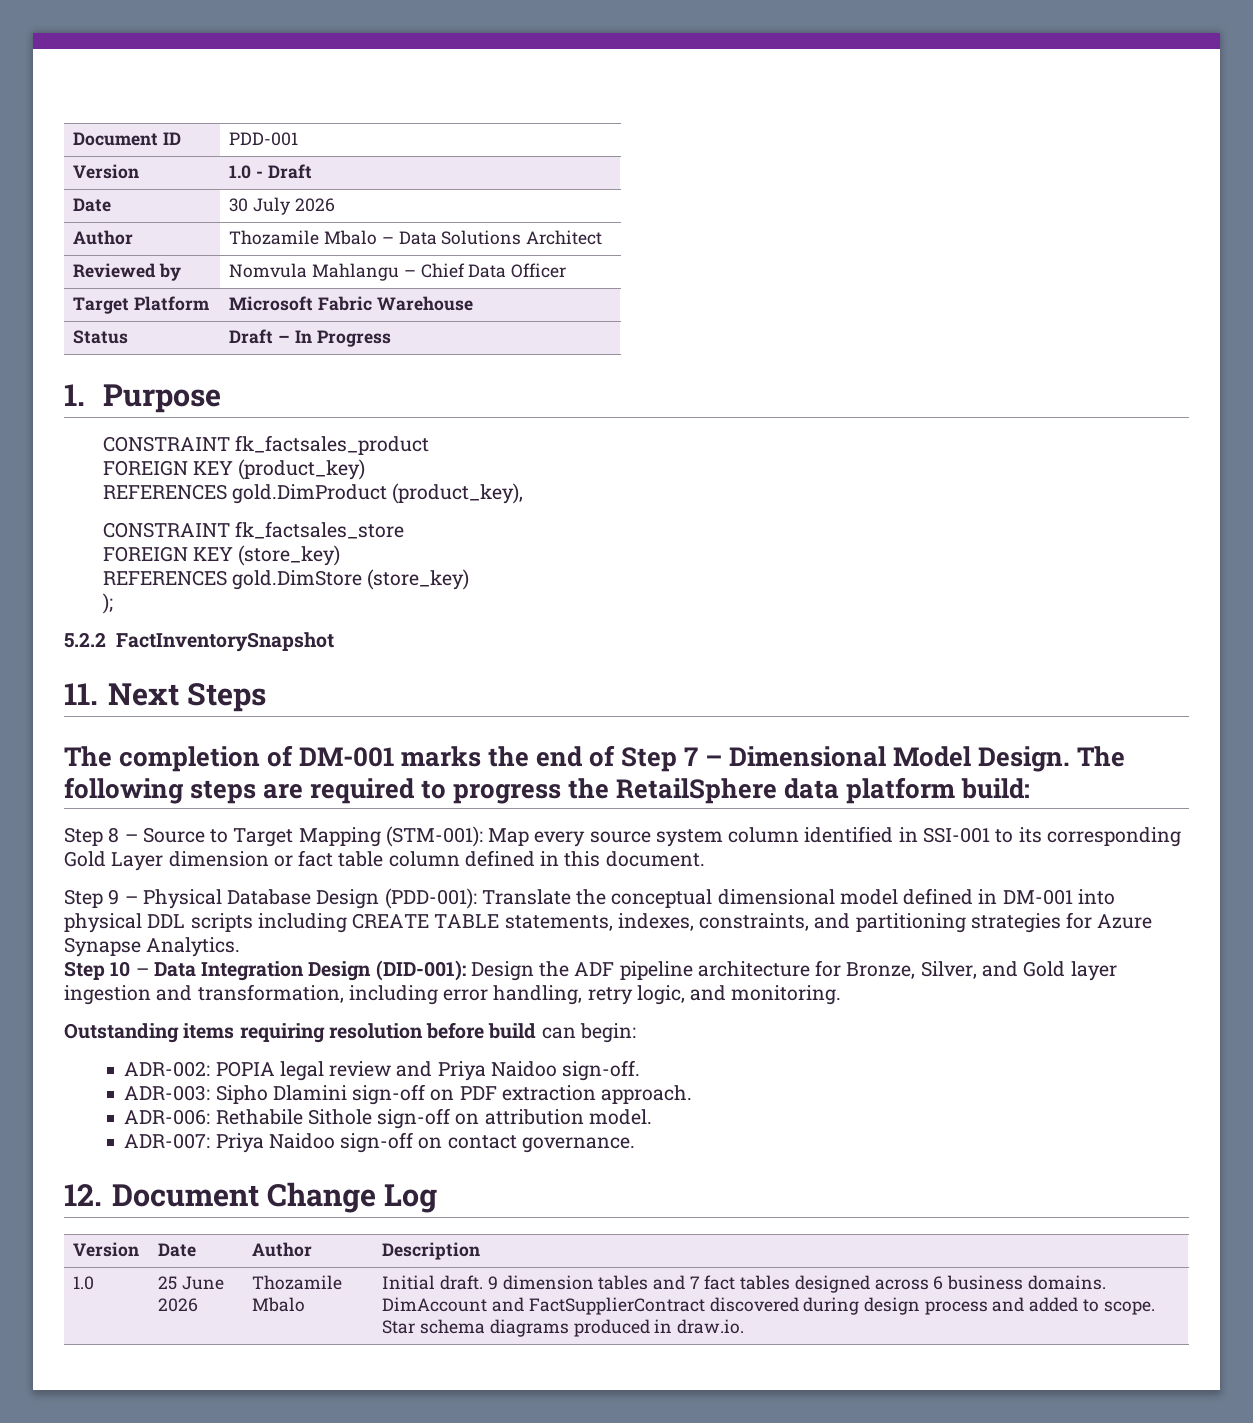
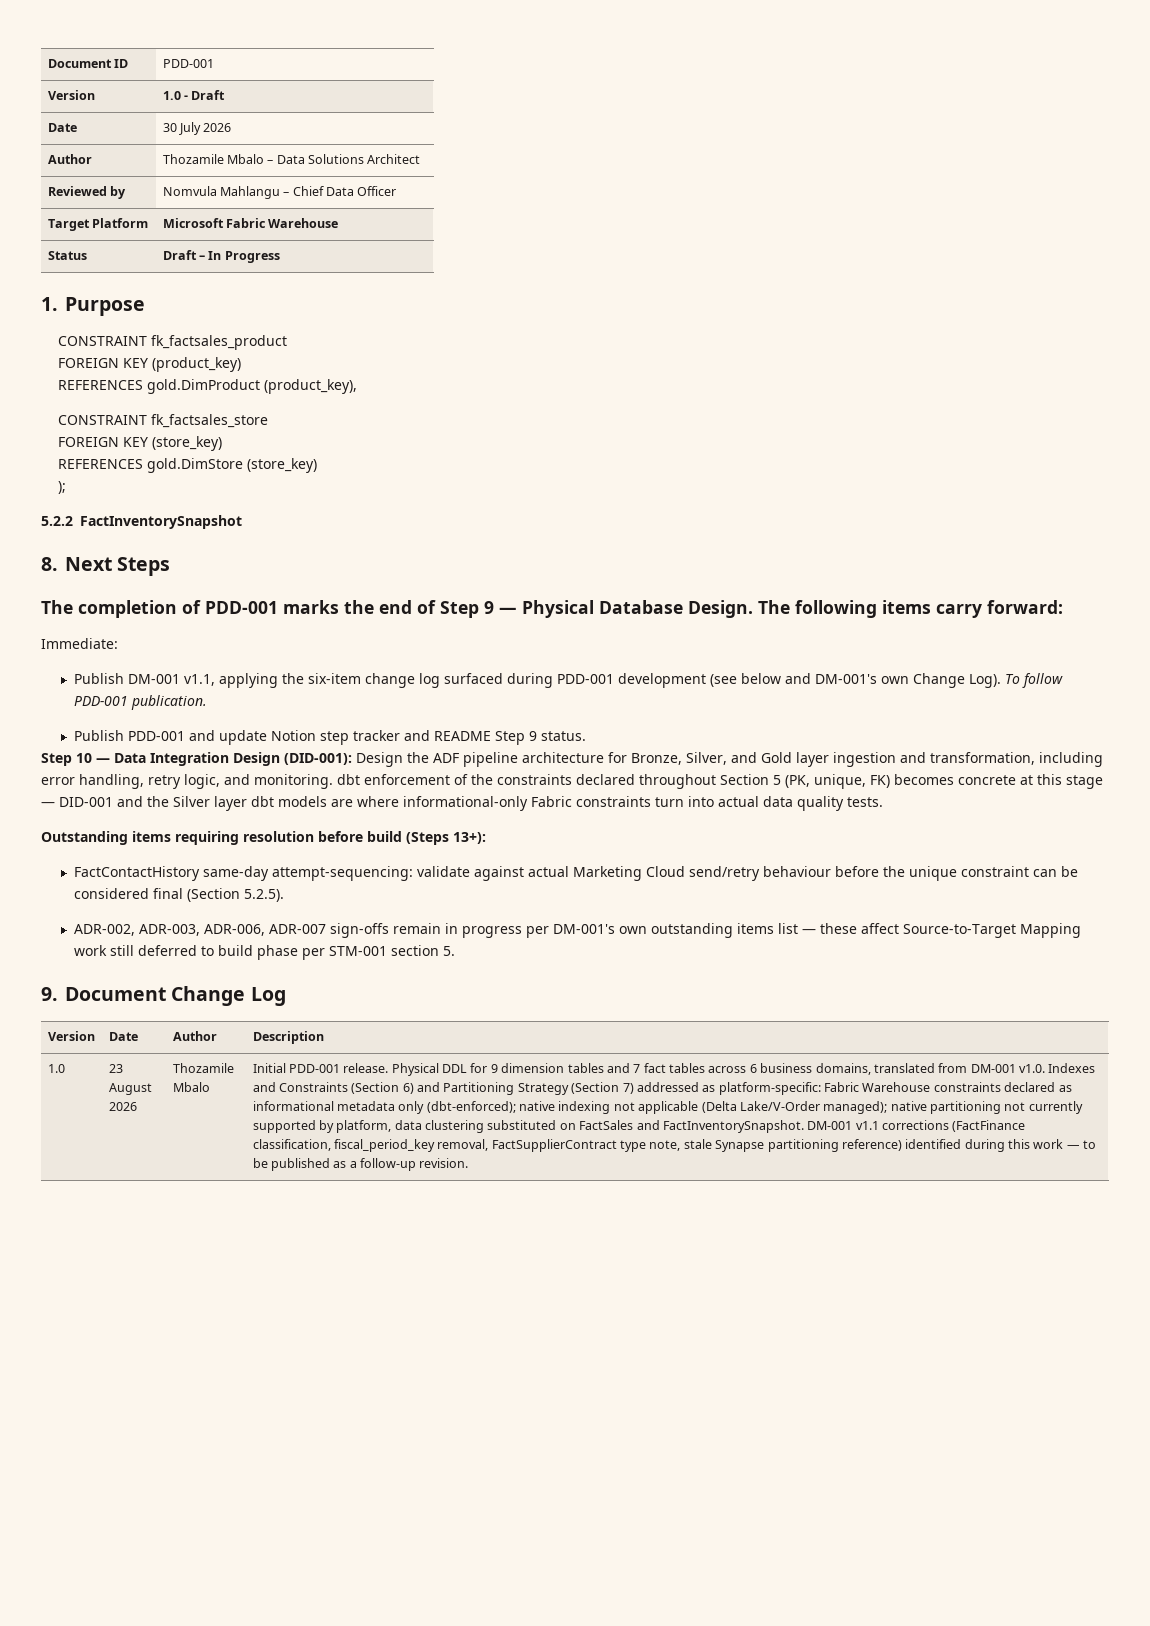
[64,683,98,705] 11. -> [41,557,58,571] 8.
[299,747,395,767] DM-001 -> [205,601,278,614] PDD-001
[684,746,1126,772] [64,777,1031,804] [64,826,1181,847] [64,850,705,871] [64,888,1115,909] [64,912,1153,933] [64,937,241,957] 7 – Dimensional Model Design. The following steps are required to progress the RetailSphere data platform build: // Step 8 – Source to Target Mapping (STM-001): Map every source system column identified in SSI-001 to its corresponding Gold Layer dimension or fact table column defined in this document. // Step 9 – Physical Database Design (PDD-001): Translate the conceptual dimensional model defined in DM-001 into physical DDL scripts including CREATE TABLE statements, indexes, constraints, and partitioning strategies for Azure Synapse Analytics. -> [484,600,1063,618] [41,638,118,649] [73,673,1063,688] [73,695,207,710] [73,730,586,745] 9 — Physical Database Design. The following items carry forward: // Immediate: // Publish DM-001 v1.1, applying the six-item change log surfaced during PDD-001 development (see below and DM-001's own Change Log). To follow PDD-001 publication. // Publish PDD-001 and update Notion step tracker and README Step 9 status.
[135,968,149,976] – -> [96,758,110,763] —
(842, 995) none -> [337,774,1103,789] [41,796,883,811] dbt enforcement of the constraints declared throughout Section 5 (PK, unique, FK) becomes concrete at this stage — DID-001 and the Silver layer dbt models are where informational-only Fabric constraints turn into actual data quality tests.
[541,1023,636,1043] [124,1060,641,1081] [124,1084,693,1105] [124,1108,652,1129] [124,1132,635,1153] [64,1184,102,1206] can begin: // ADR-002: POPIA legal review and Priya Naidoo sign-off. // ADR-003: Sipho Dlamini sign-off on PDF extraction approach. // ADR-006: Rethabile Sithole sign-off on attribution model. // ADR-007: Priya Naidoo sign-off on contact governance. // 12. -> [406,832,486,845] [73,866,1078,881] [73,888,284,902] [73,923,1081,938] [73,945,455,960] [41,987,58,1001] (Steps 13+): // FactContactHistory same-day attempt-sequencing: validate against actual Marketing Cloud send/retry behaviour before the unique constraint can be considered final (Section 5.2.5). // ADR-002, ADR-003, ADR-006, ADR-007 sign-offs remain in progress per DM-001's own outstanding items list — these affect Source-to-Target Mapping work still deferred to build phase per STM-001 section 5. // 9.
[158,1276,225,1290] 25 June -> [108,1064,123,1073] [108,1083,152,1095] 23 August
[440,1275,484,1290] draft. -> [288,1063,488,1076] PDD-001 release. Physical DDL for
[794,1275,870,1293] designed -> (706, 1068) none
[1027,1275,1106,1290] [382,1297,1155,1315] [382,1319,744,1337] domains. DimAccount and FactSupplierContract discovered during design process and added to scope. Star schema diagrams produced in draw.io. -> [815,1063,1096,1075] [252,1082,1072,1095] [252,1101,1083,1114] [252,1120,1026,1133] [252,1139,1097,1152] [252,1158,469,1171] domains, translated from DM-001 v1.0. Indexes and Constraints (Section 6) and Partitioning Strategy (Section 7) addressed as platform-specific: Fabric Warehouse constraints declared as informational metadata only (dbt-enforced); native indexing not applicable (Delta Lake/V-Order managed); native partitioning not currently supported by platform, data clustering substituted on FactSales and FactInventorySnapshot. DM-001 v1.1 corrections (FactFinance classification, fiscal_period_key removal, FactSupplierContract type note, stale Synapse partitioning reference) identified during this work — to be published as a follow-up revision.

